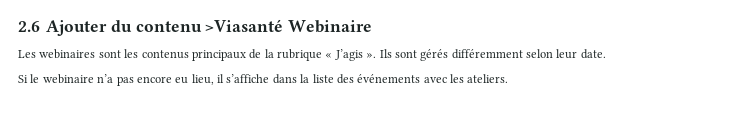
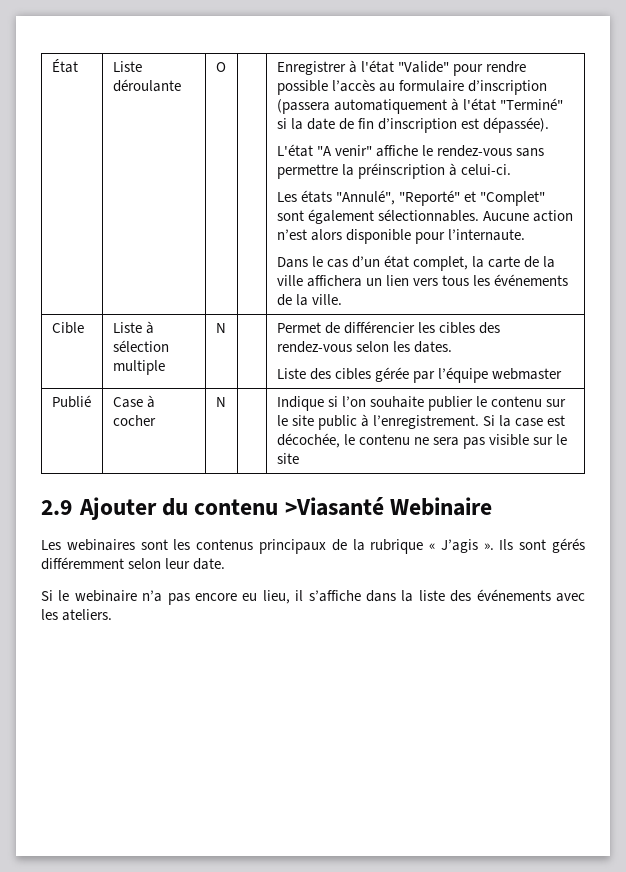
[18,21,40,32] 2.6 -> [51,59,78,73] [112,61,142,72] [112,79,181,92] [215,62,226,72] [276,60,526,76] [276,79,547,95] [276,98,563,114] [276,117,549,133] [276,144,544,157] [276,163,511,179] [276,190,545,206] [276,209,573,224] [276,229,525,244] [276,255,556,271] [276,274,568,287] [276,294,342,306] [51,322,84,334] [112,321,154,334] [112,340,169,352] [112,360,165,375] [215,323,226,333] [276,321,500,334] [276,341,452,353] [276,367,562,383] [51,395,91,408] [112,395,155,408] [112,415,156,426] [215,397,226,407] [276,396,566,411] [276,414,565,430] [276,433,567,449] [276,453,299,464] [41,500,72,515] État | Liste déroulante | O | | Enregistrer à l'état "Valide" pour rendre possible l’accès au formulaire d’inscription (passera automatiquement à l'état "Terminé" si la date de fin d’inscription est dépassée). // L'état "A venir" affiche le rendez-vous sans permettre la préinscription à celui-ci. // Les états "Annulé", "Reporté" et "Complet" sont également sélectionnables. Aucune action n’est alors disponible pour l’internaute. // Dans le cas d’un état complet, la carte de la ville affichera un lien vers tous les événements de la ville. // Cible | Liste à sélection multiple | N | | Permet de différencier les cibles des rendez-vous selon les dates. // Liste des cibles gérée par l’équipe webmaster // Publié | Case à cocher | N | | Indique si l’on souhaite publier le contenu sur le site public à l’enregistrement. Si la case est décochée, le contenu ne sera pas visible sur le site // 2.9

